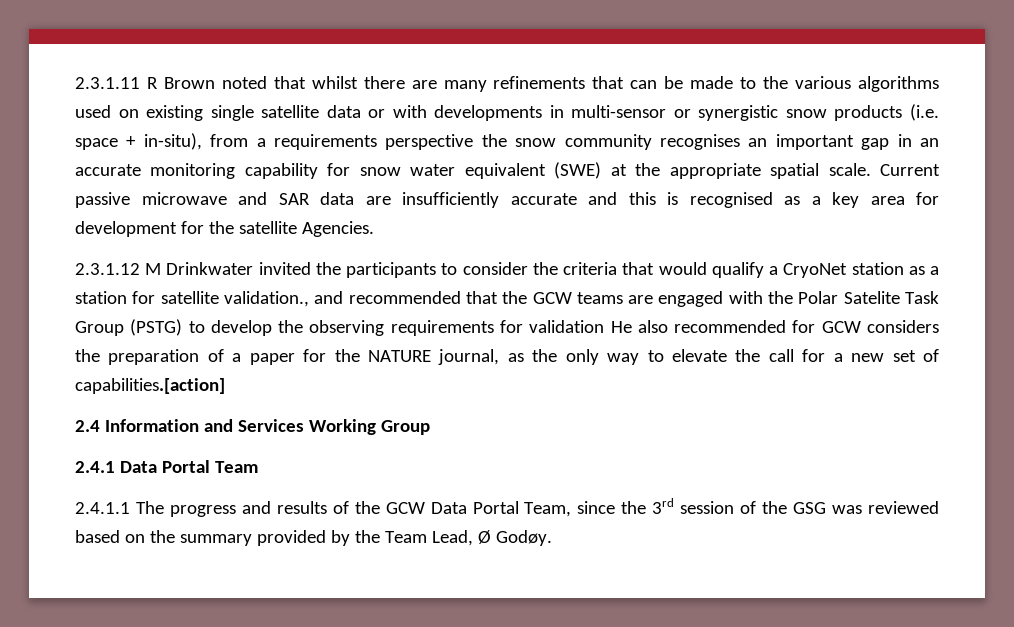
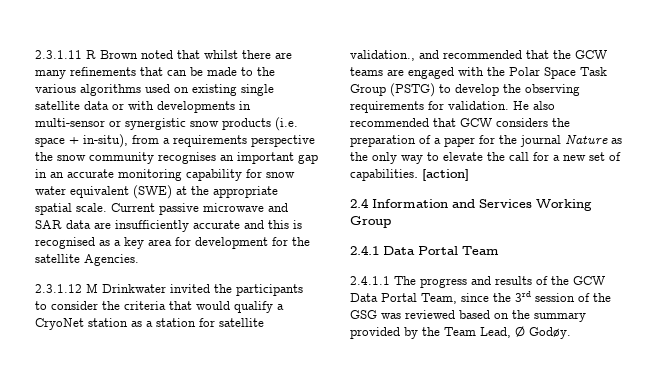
[843,291,900,304] Satelite -> [544,67,576,79] Space
[529,320,605,333] validation -> [448,101,509,110] validation.
[792,320,816,333] for -> [433,118,456,127] that
[368,349,500,365] NATURE journal, -> [520,134,608,147] journal Nature
[75,378,225,394] capabilities.[action] -> [350,169,469,181] capabilities. [action]

